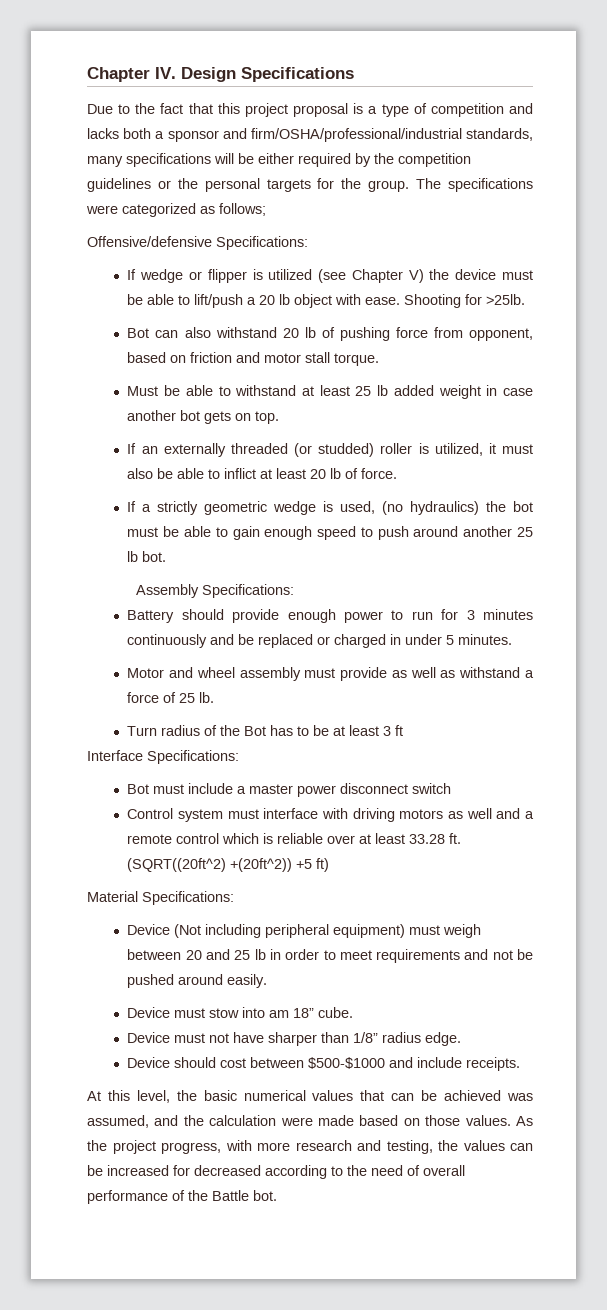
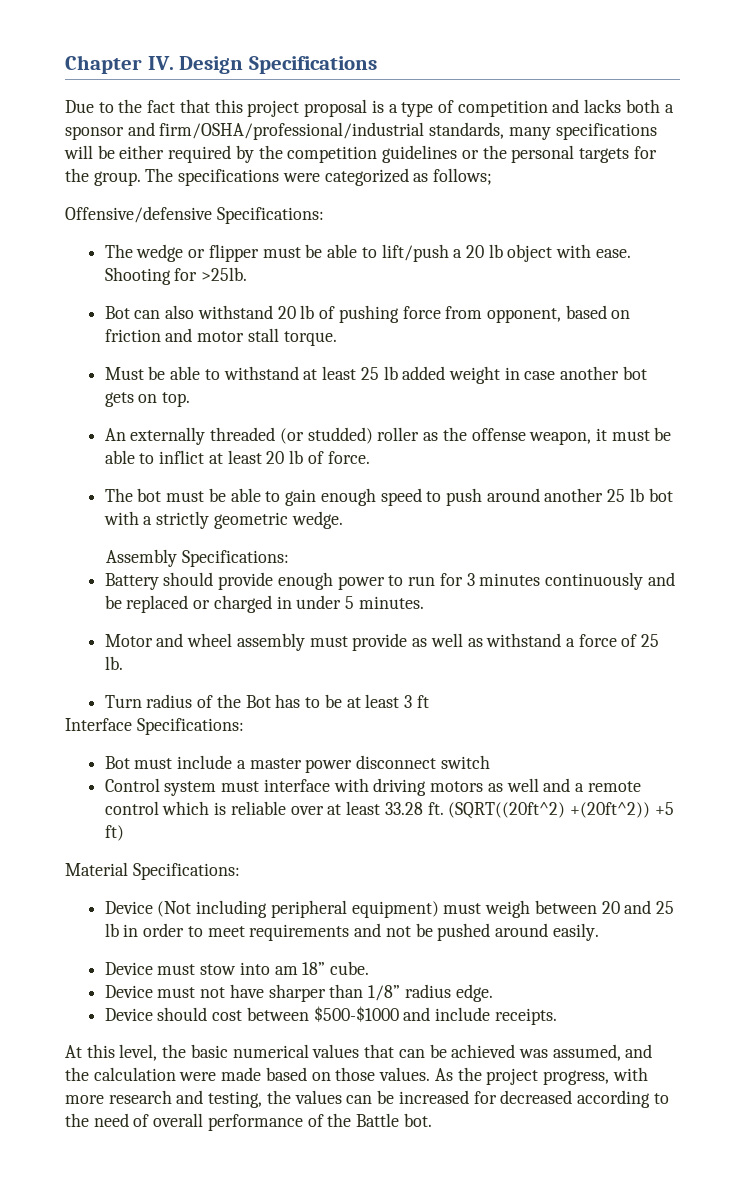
[127,269,137,280] If -> [104,244,133,258] The
[252,269,497,283] is utilized (see Chapter V) the device -> (259, 253) none
[127,443,158,454] If an -> [104,428,126,441] An
[418,443,483,456] is utilized, -> [423,427,592,445] as the offense weapon,
[127,468,154,479] also -> (650, 435) none
[127,501,507,515] If a strictly geometric wedge is used, (no hydraulics) the -> [104,488,133,502] The
[142,551,167,562] bot. -> [648,488,673,502] [103,511,343,529] bot with a strictly geometric wedge.

